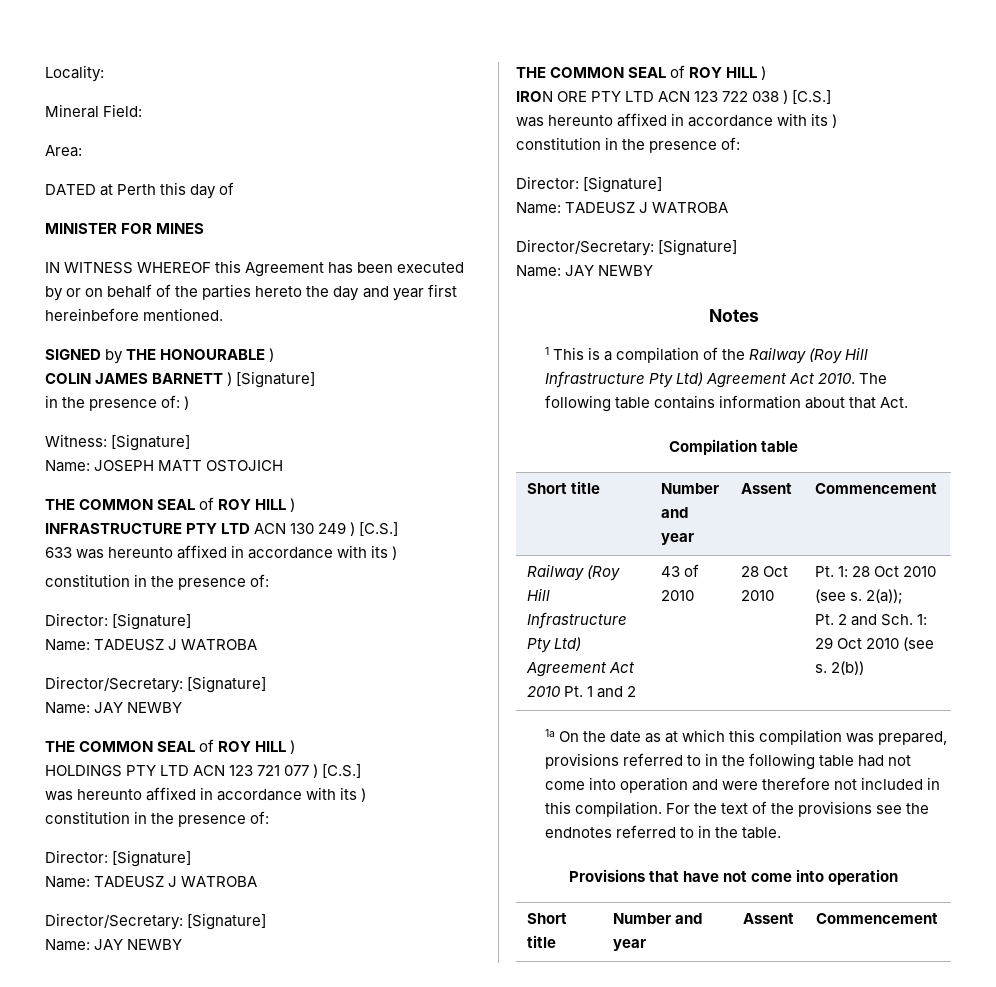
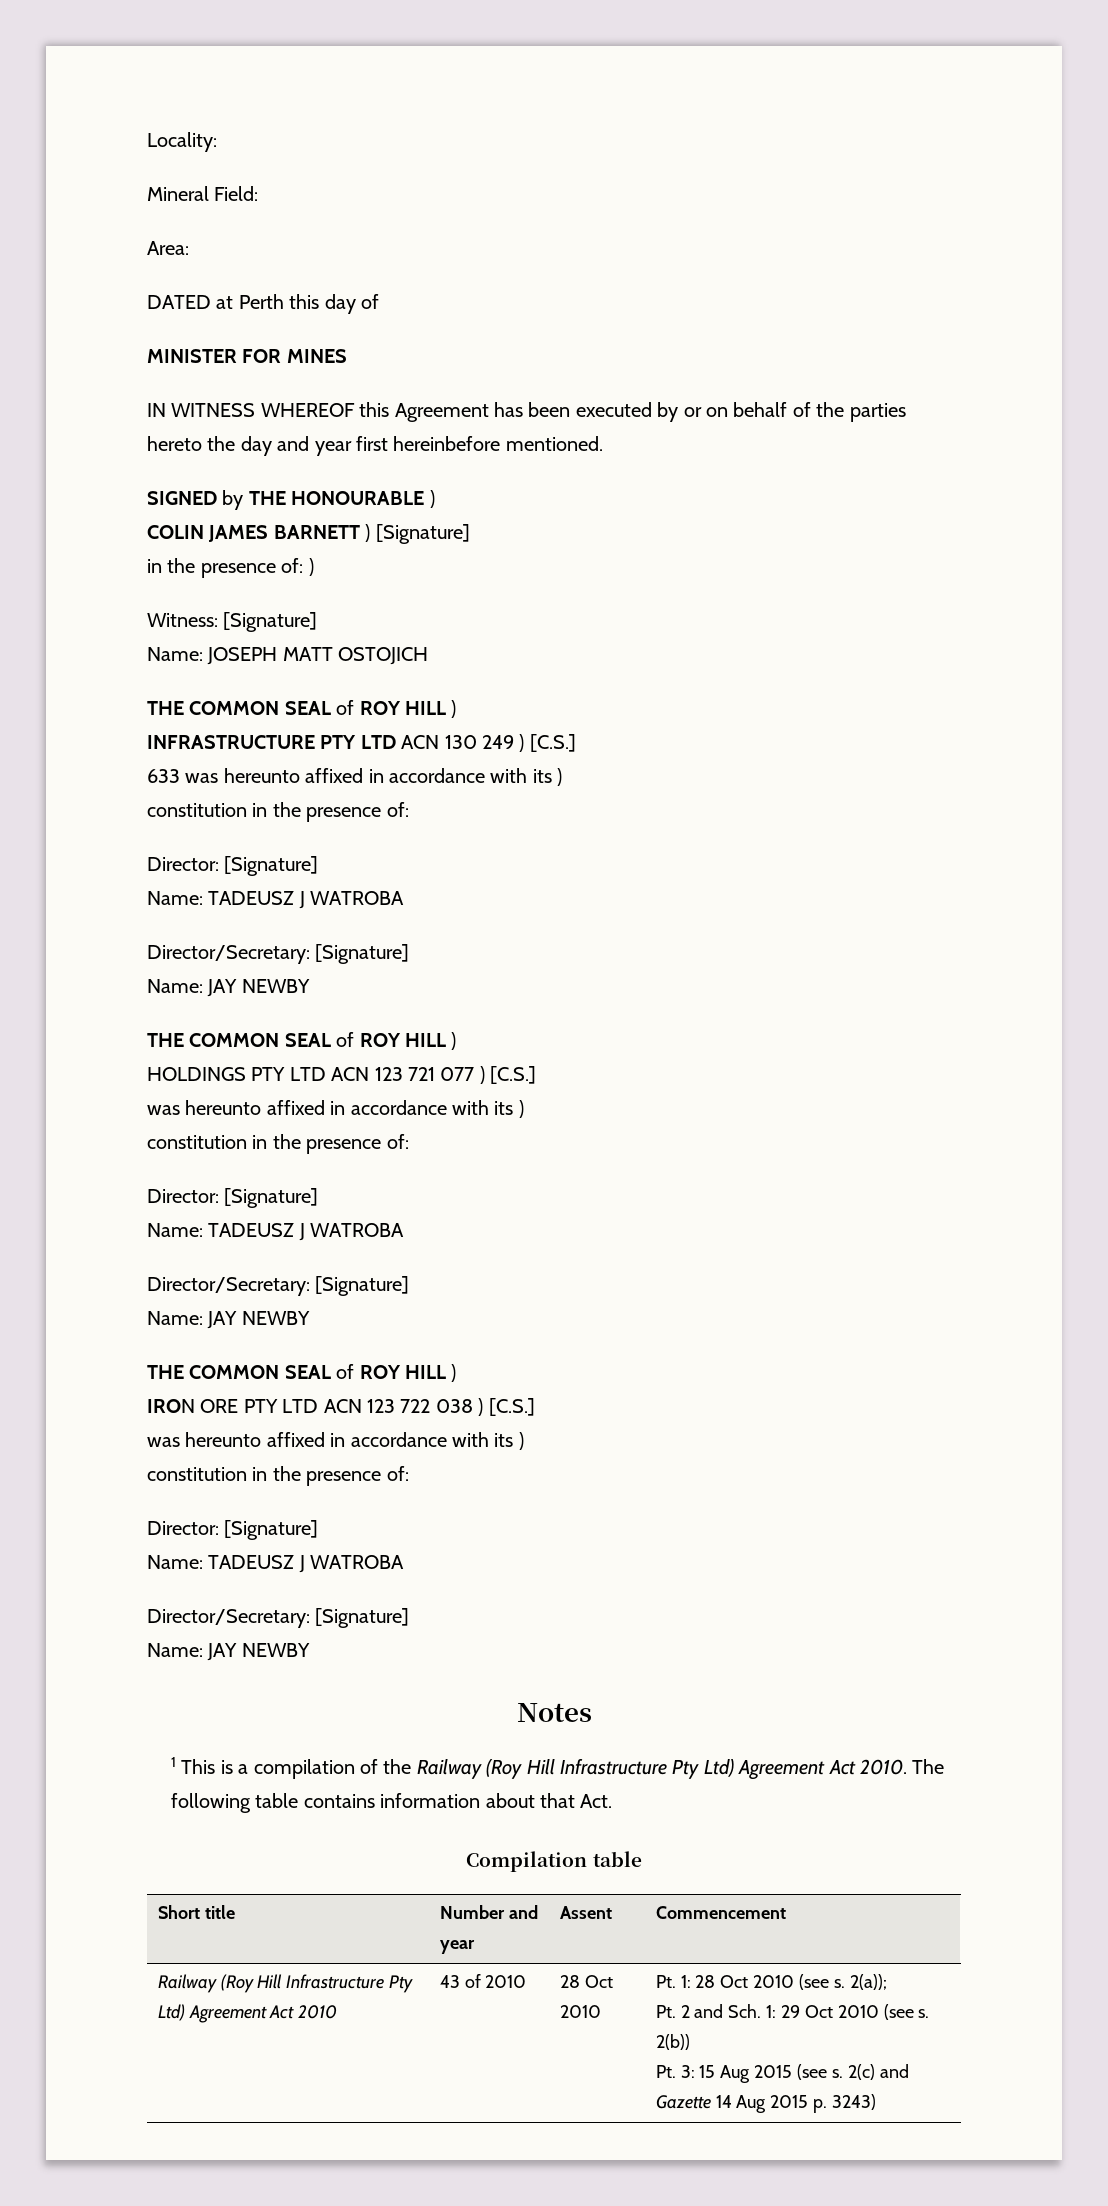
[563,686,636,698] Pt. 1 and 2 -> (338, 2012) none
[544,729,948,745] [544,753,912,770] [544,777,941,793] [544,801,930,817] [544,825,782,839] [568,869,899,885] [526,913,567,924] [526,935,556,948] [612,913,702,924] [612,939,646,951] [742,913,794,924] [815,913,938,924] // 1a On the date as at which this compilation was prepared, provisions referred to in the following table had not come into operation and were therefore not included in this compilation. For the text of the provisions see the endnotes referred to in the table. // Provisions that have not come into operation // Short title | Number and year | Assent | Commencement -> [655,2064,909,2083] [655,2094,876,2113] // Pt. 3: 15 Aug 2015 (see s. 2(c) and Gazette 14 Aug 2015 p. 3243)

